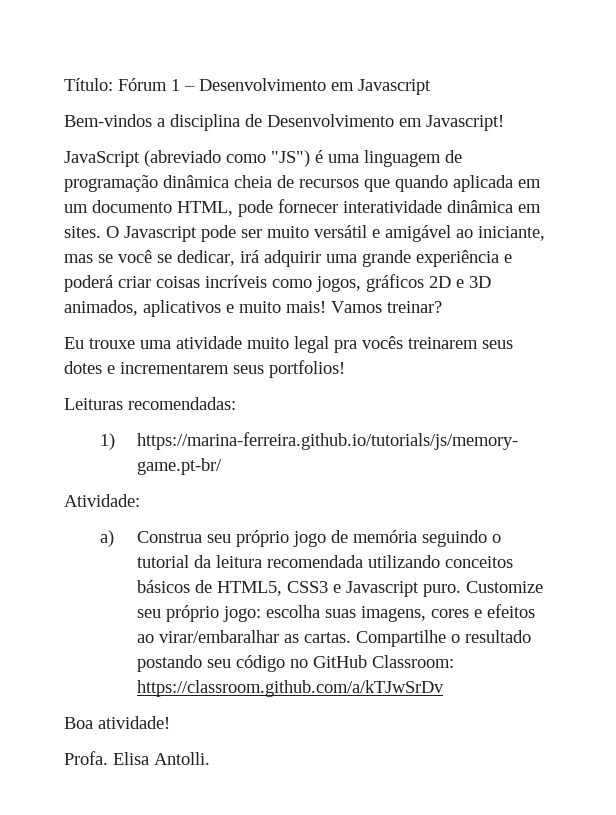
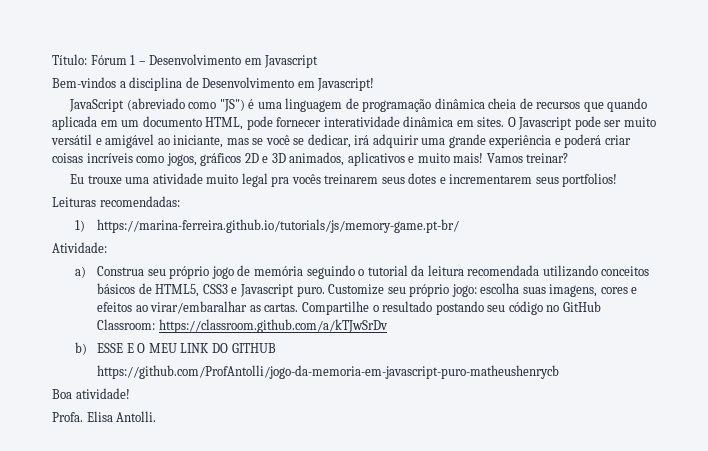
(444, 688) none -> [74,342,276,355] [97,365,560,379] // b) ESSE E O MEU LINK DO GITHUB // https://github.com/ProfAntolli/jogo-da-memoria-em-javascript-puro-matheushenrycb

